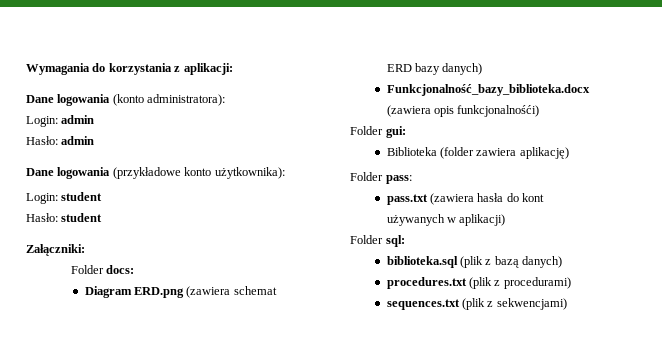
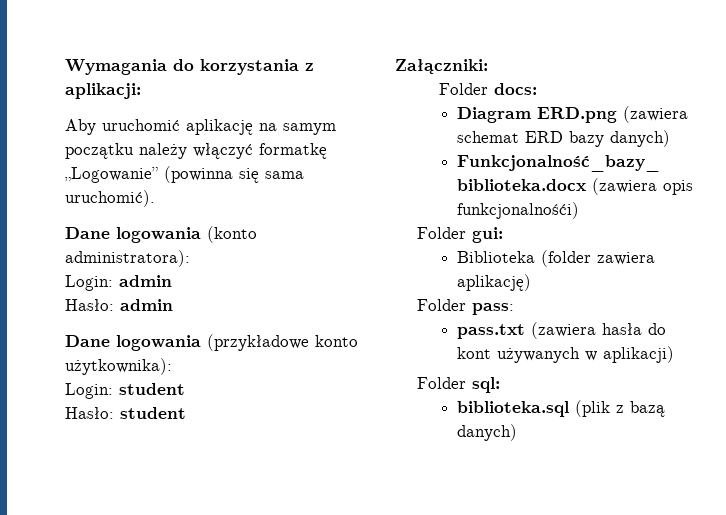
(233, 69) none -> [65,119,336,135] [65,143,327,159] [65,166,304,183] [65,190,155,207] // Aby uruchomić aplikację na samym początku należy włączyć formatkę „Logowanie” (powinna się sama uruchomić).
[386,277,571,289] [386,298,567,310] // procedures.txt (plik z procedurami) // sequences.txt (plik z sekwencjami) -> (518, 432) none

